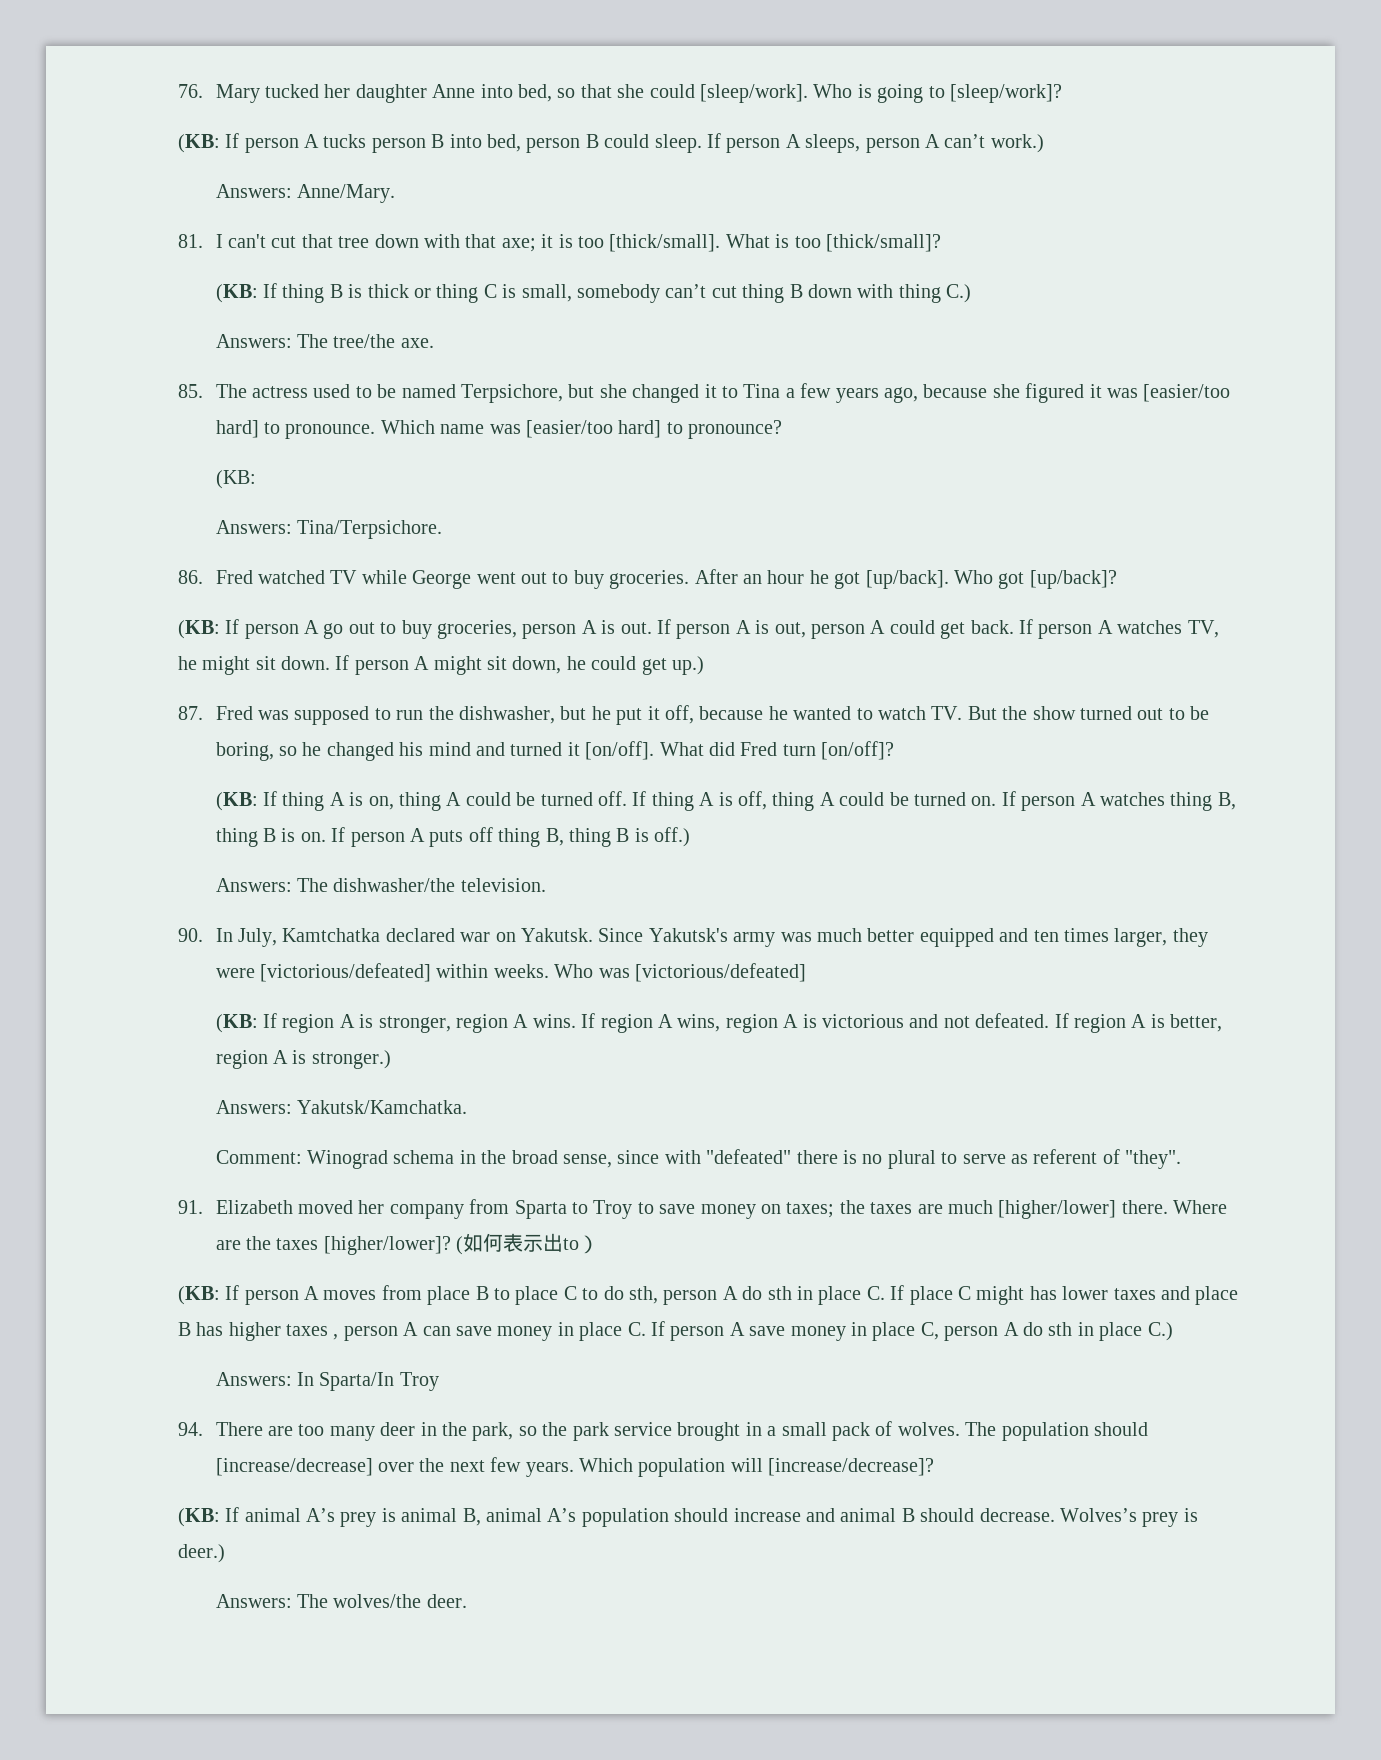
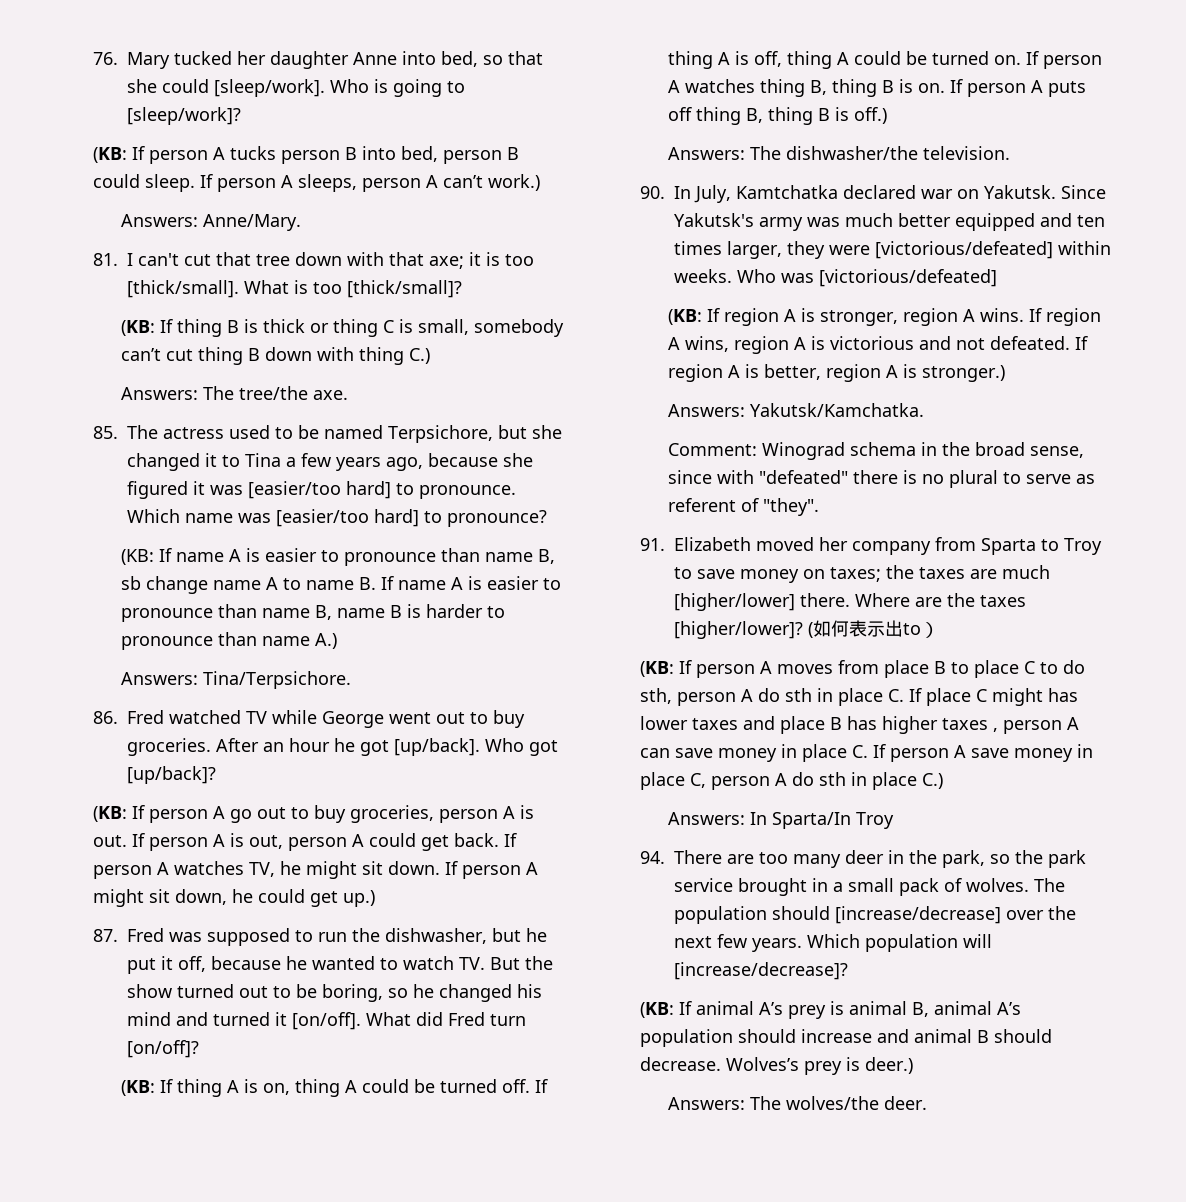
(256, 479) none -> [158,548,555,566] [120,576,561,594] [120,604,505,622] [120,632,337,650] If name A is easier to pronounce than name B, sb change name A to name B. If name A is easier to pronounce than name B, name B is harder to pronounce than name A.)

